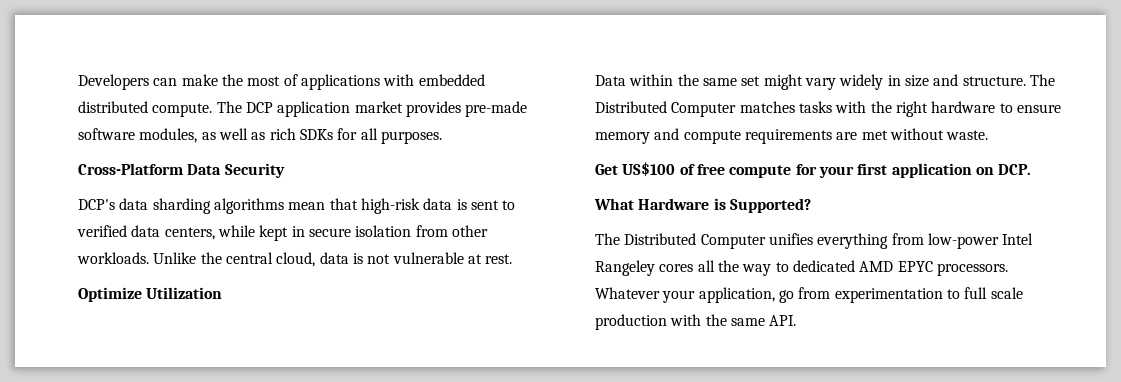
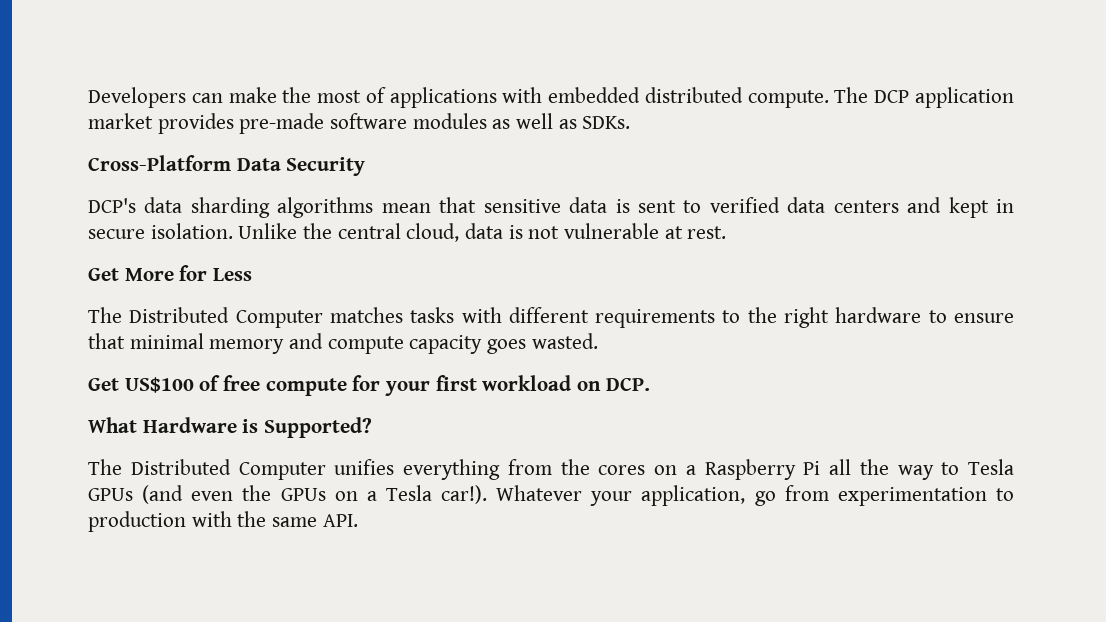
[139,128,198,143] modules, -> [412,113,487,129] modules
[269,128,442,144] rich SDKs for all purposes. -> [582,116,631,129] SDKs.
[360,198,420,214] high-risk -> [483,199,561,213] sensitive
[164,225,255,240] centers, while -> [833,197,942,213] centers and
[355,225,488,237] [77,252,149,264] isolation from other workloads. -> [150,223,233,239] isolation.
[78,287,223,302] [595,74,1026,90] Optimize Utilization // Data within the same set might vary widely in size and structure. -> [88,265,253,281] Get More for Less //
(867, 107) none -> [508,307,741,328] different requirements to
(1061, 108) none -> [88,333,204,349] that minimal
[744,128,989,144] requirements are met without waste. -> [409,333,598,354] capacity goes wasted.
[891,163,972,178] application -> [482,375,572,391] workload
[927,233,1034,249] [595,260,1008,276] low-power Intel Rangeley cores all the way to dedicated AMD EPYC processors. -> [560,459,1014,480] [88,485,488,504] the cores on a Raspberry Pi all the way to Tesla GPUs (and even the GPUs on a Tesla car!).
[964,287,1023,299] full scale -> (1014, 494) none

